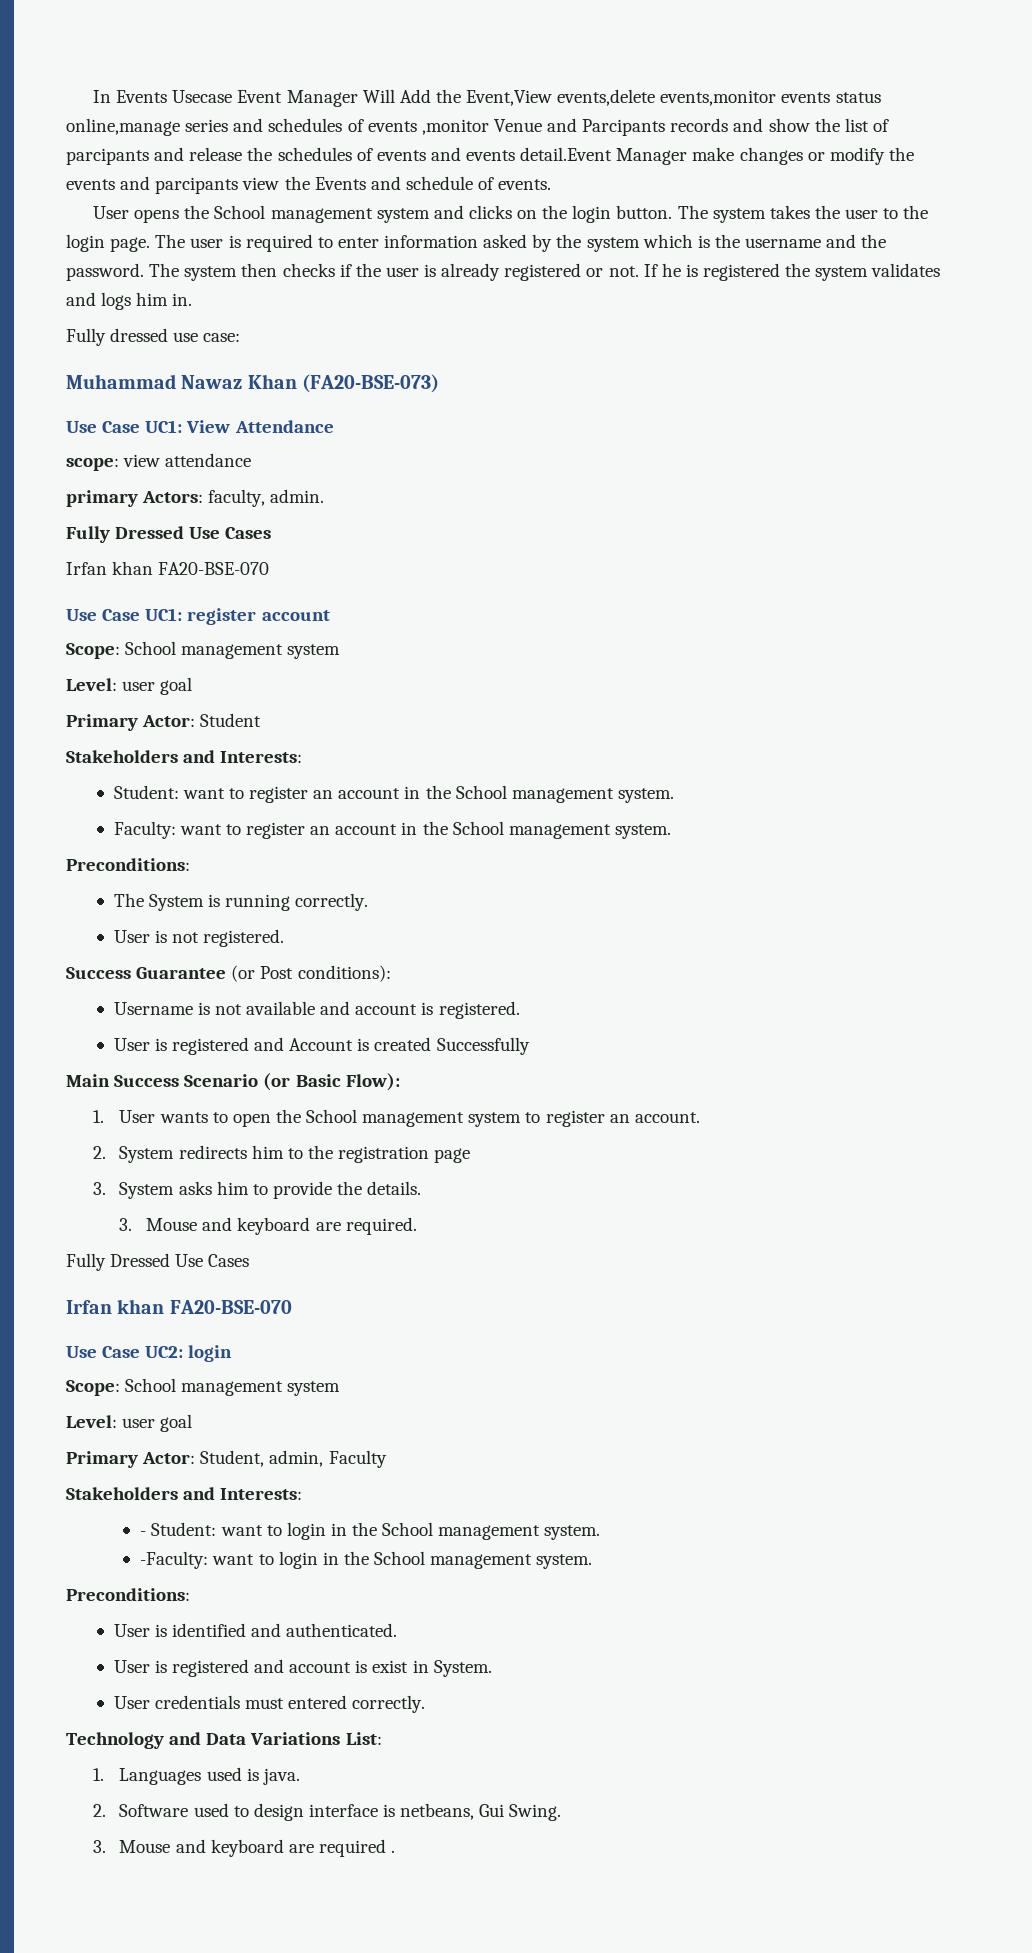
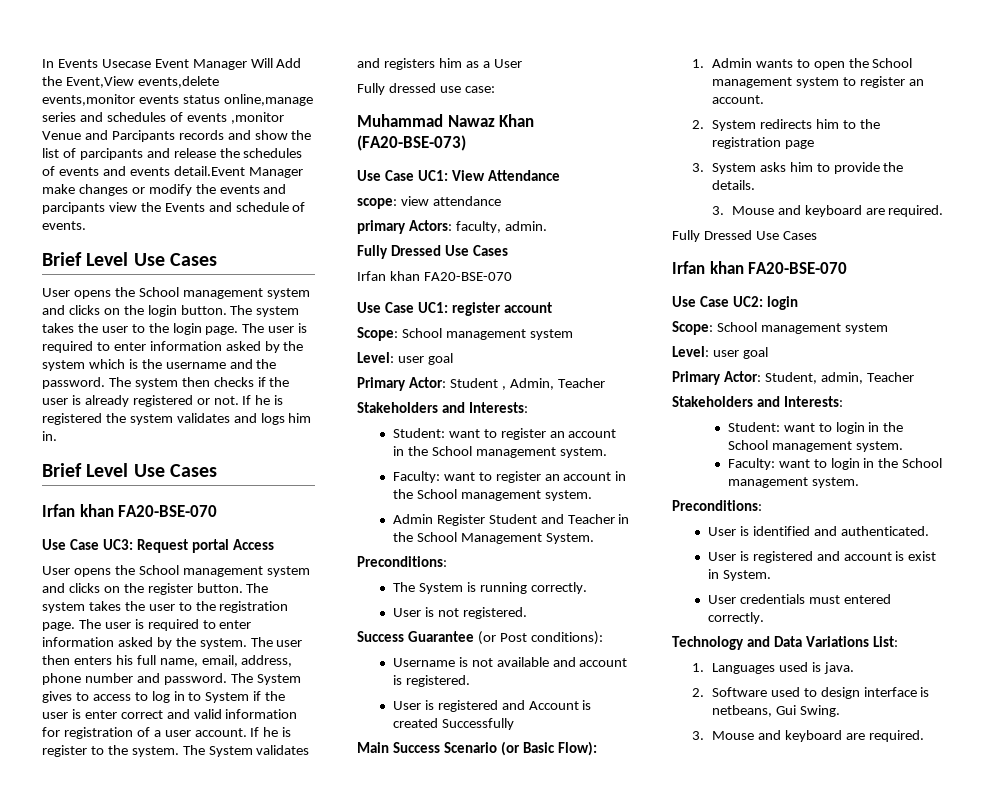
(552, 184) none -> [42,252,217,266] // Brief Level Use Cases
(193, 299) none -> [42,463,217,477] [42,504,218,517] [42,539,274,553] [42,565,310,577] [42,583,269,595] [42,601,289,613] [42,619,252,631] [42,637,303,649] [42,655,293,667] [42,673,301,685] [42,691,286,703] [42,709,298,719] [42,727,292,739] [42,745,310,757] [357,58,522,70] // Brief Level Use Cases // Irfan khan FA20-BSE-070 // Use Case UC3: Request portal Access // User opens the School management system and clicks on the register button. The system takes the user to the registration page. The user is required to enter information asked by the system. The user then enters his full name, email, address, phone number and password. The System gives to access to log in to System if the user is enter correct and valid information for registration of a user account. If he is register to the system. The System validates and registers him as a User
(262, 720) none -> [501,378,605,390] , Admin, Teacher
(671, 831) none -> [392,514,630,526] [392,532,594,544] // Admin Register Student and Teacher in the School Management System.
[119,1110,156,1123] User -> [711,58,752,68] Admin
[328,1450,387,1468] [66,1487,303,1500] [140,1531,147,1536] Faculty // Stakeholders and Interests: // - -> [866,372,914,382] [672,396,843,407] Teacher // Stakeholders and Interests: //
[140,1551,209,1569] -Faculty: -> [727,458,775,470] Faculty:
[318,1839,396,1857] required . -> [868,730,924,742] required.

